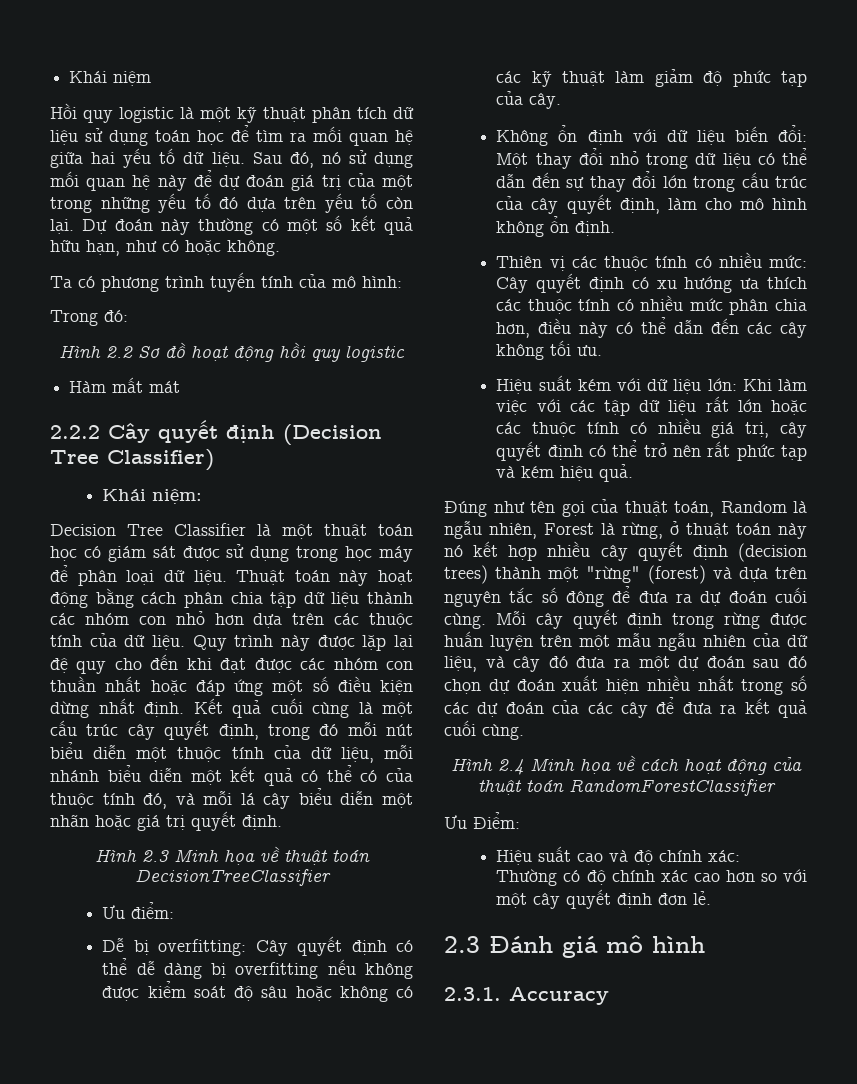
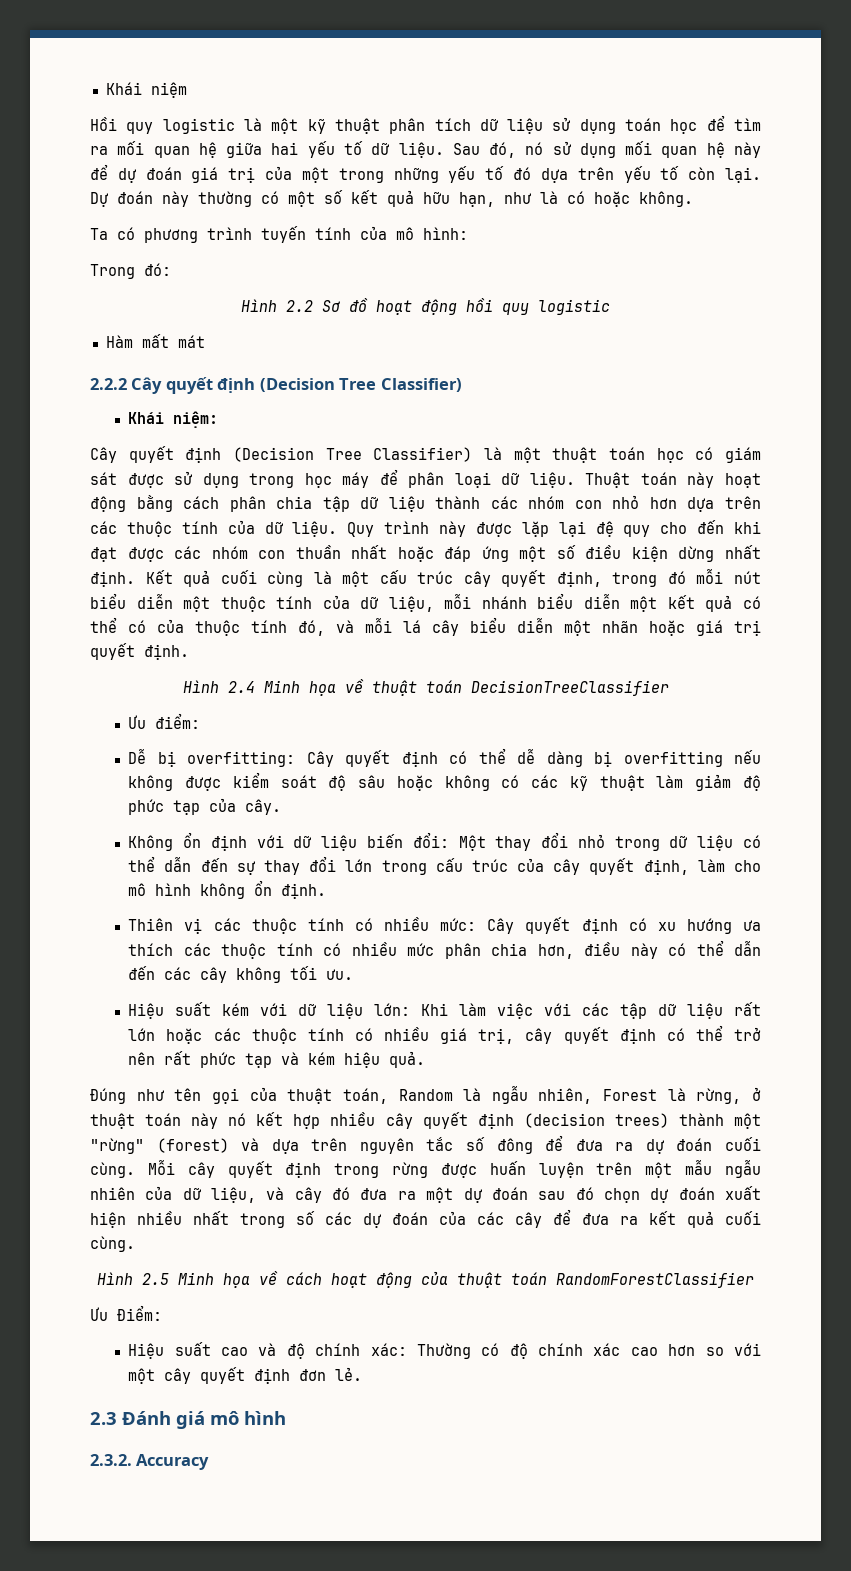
(157, 246) none -> [540,191,558,204] là
[50,523,246,536] Decision Tree Classifier -> [90,446,473,463] Cây quyết định (Decision Tree Classifier)
[141,850,169,862] 2.3 -> [227,681,255,693] 2.4
[497,759,524,775] 2.4 -> [142,1273,169,1285] 2.5
[444,987,501,1001] 2.3.1. -> [90,1454,132,1466] 2.3.2.

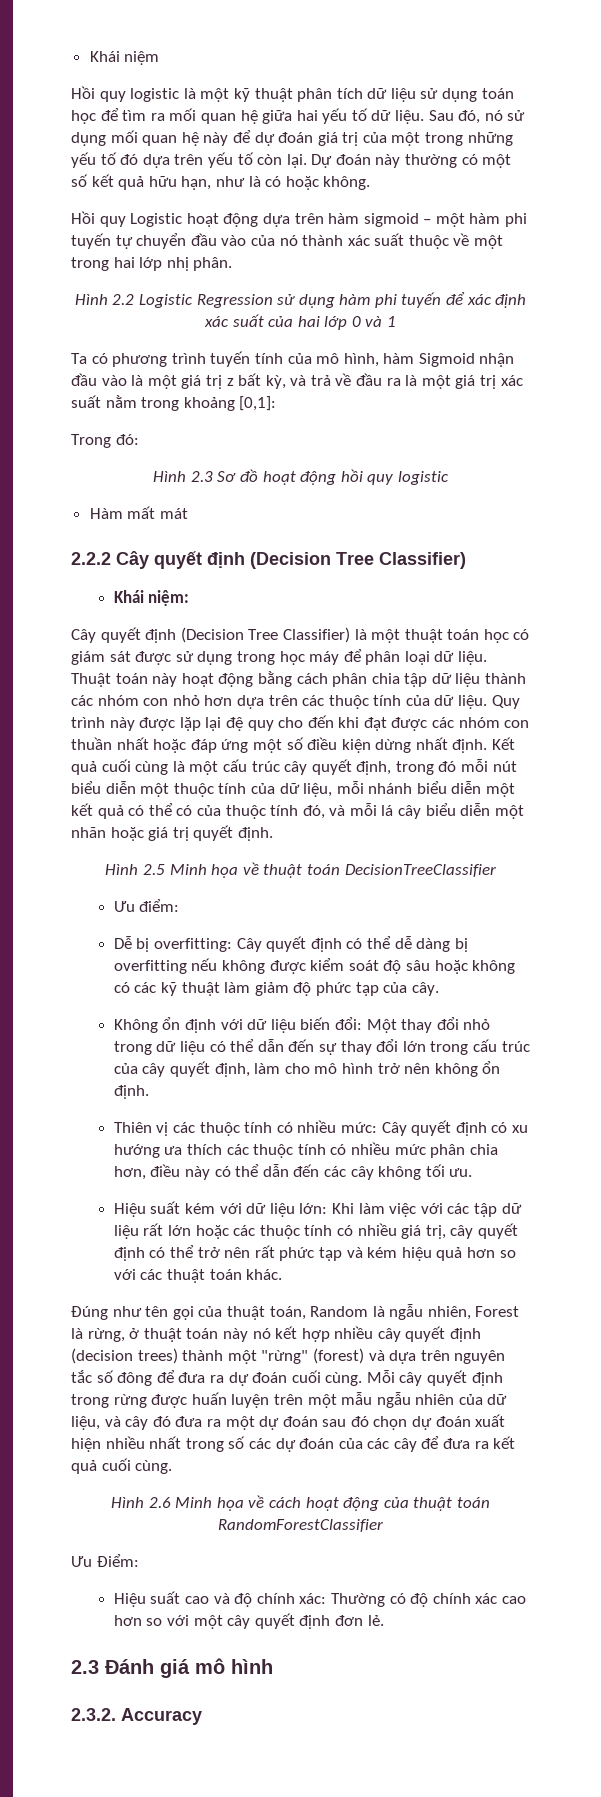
(693, 199) none -> [71,211,528,227] [71,233,504,249] [71,257,233,271] [74,292,527,308] [203,314,397,330] // Hồi quy Logistic hoạt động dựa trên hàm sigmoid – một hàm phi tuyến tự chuyển đầu vào của nó thành xác suất thuộc về một trong hai lớp nhị phân. // Hình 2.2 Logistic Regression sử dụng hàm phi tuyến để xác định xác suất của hai lớp 0 và 1
[423,227,468,240] hình: -> [343,353,515,367] [71,373,523,389] [71,395,277,411] hình, hàm Sigmoid nhận đầu vào là một giá trị z bất kỳ, và trả về đầu ra là một giá trị xác suất nằm trong khoảng [0,1]:
[286,300,313,312] 2.2 -> [190,471,213,482] 2.3
[227,681,255,693] 2.4 -> [143,864,166,875] 2.5
(192, 889) none -> [377,1063,431,1074] trở nên
[389,1051,426,1068] quả. -> [436,1247,516,1261] [113,1269,283,1283] quả hơn so với các thuật toán khác.
[142,1273,169,1285] 2.5 -> [148,1497,171,1508] 2.6

